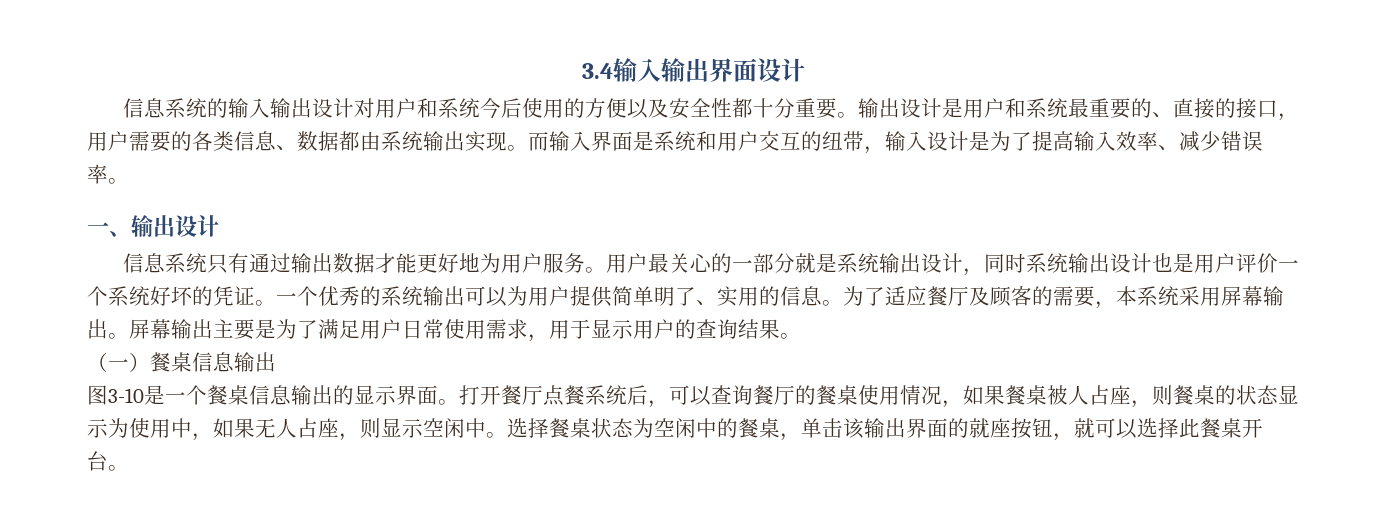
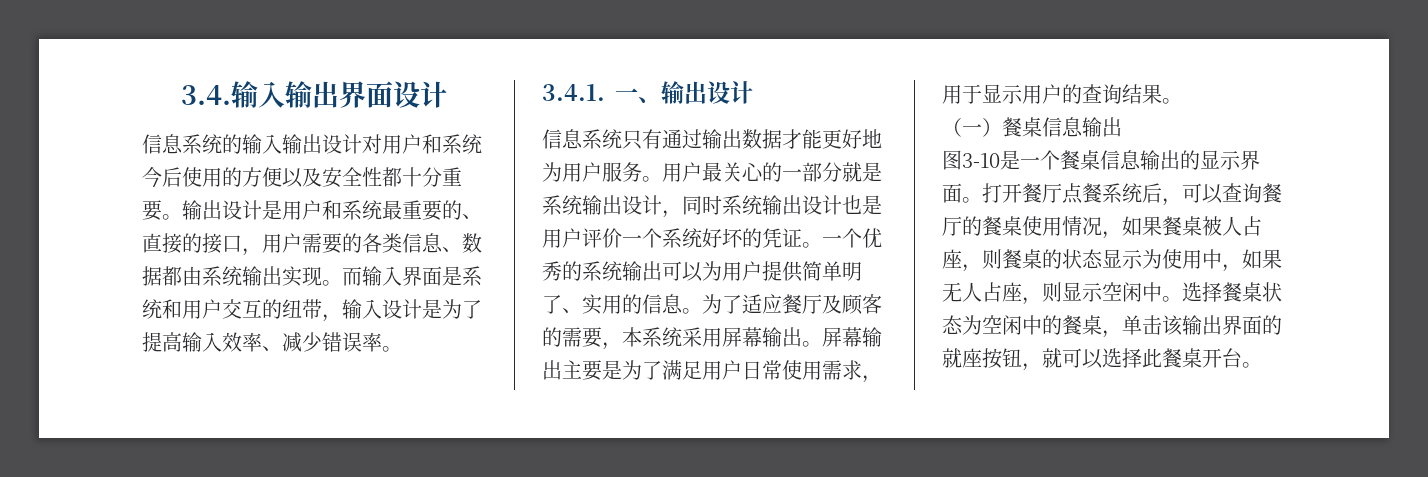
[582,63,613,79] 3.4 -> [181,85,231,105] 3.4.
(129, 181) none -> [542,84,605,101] 3.4.1.

